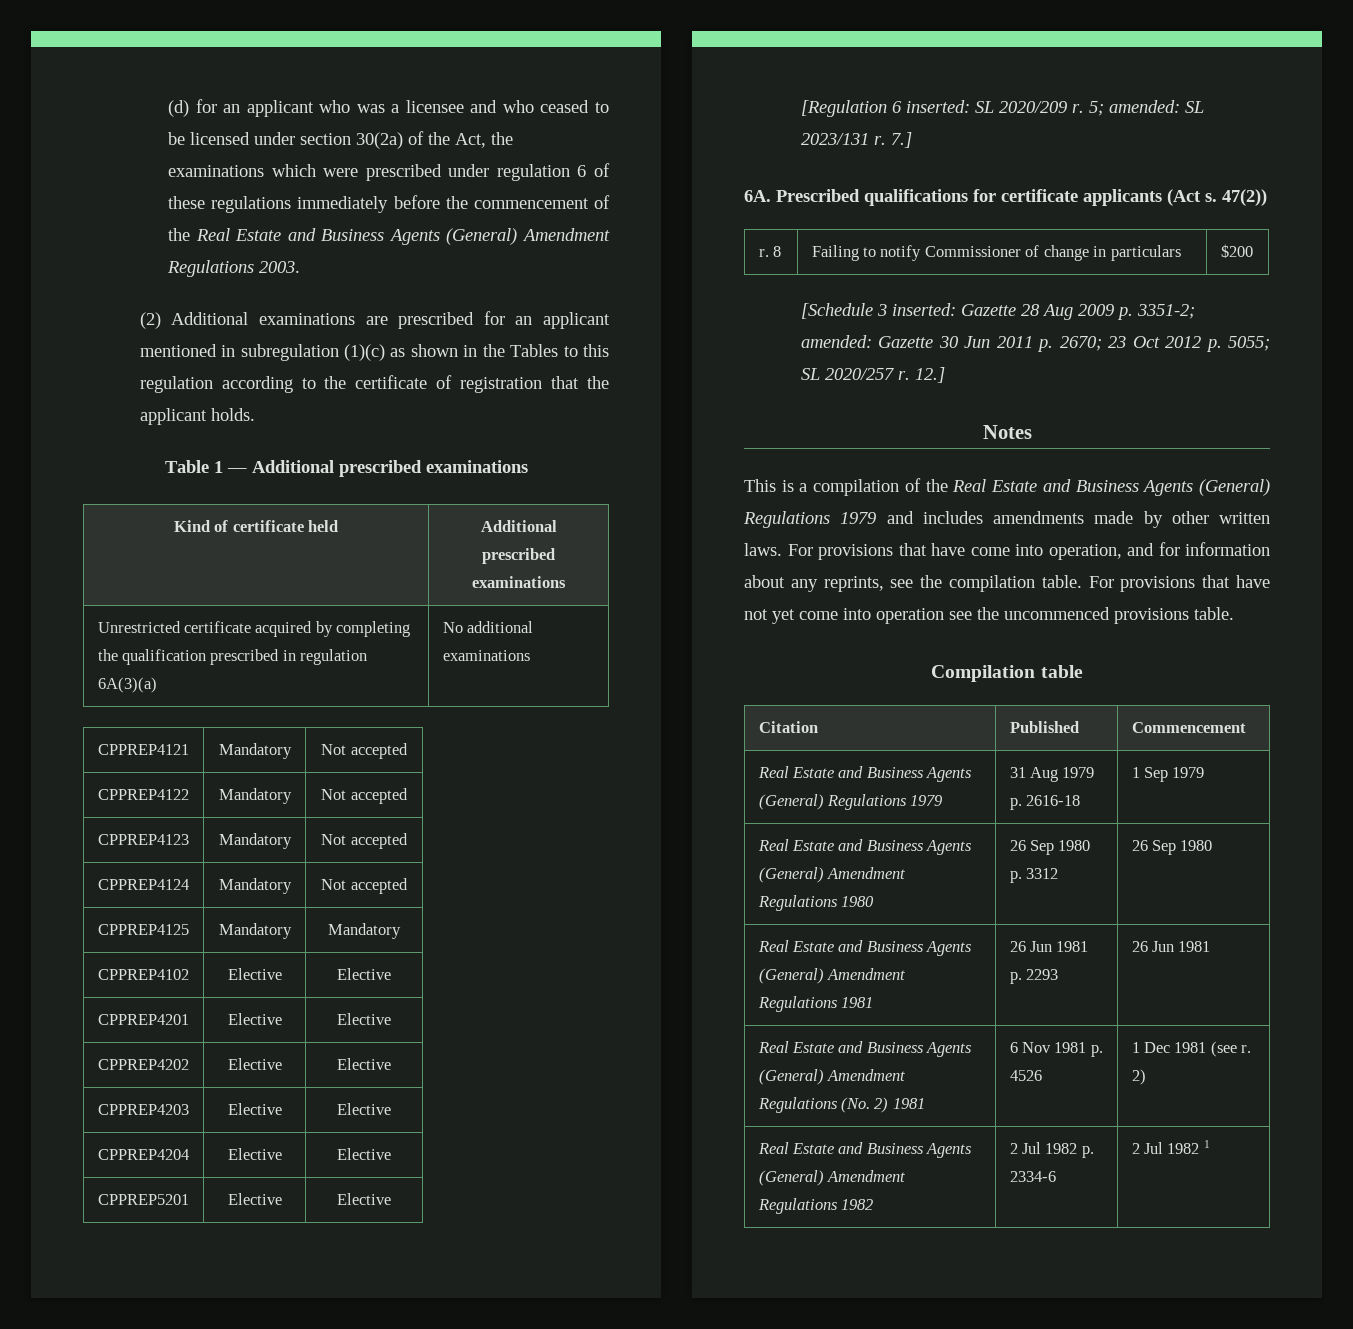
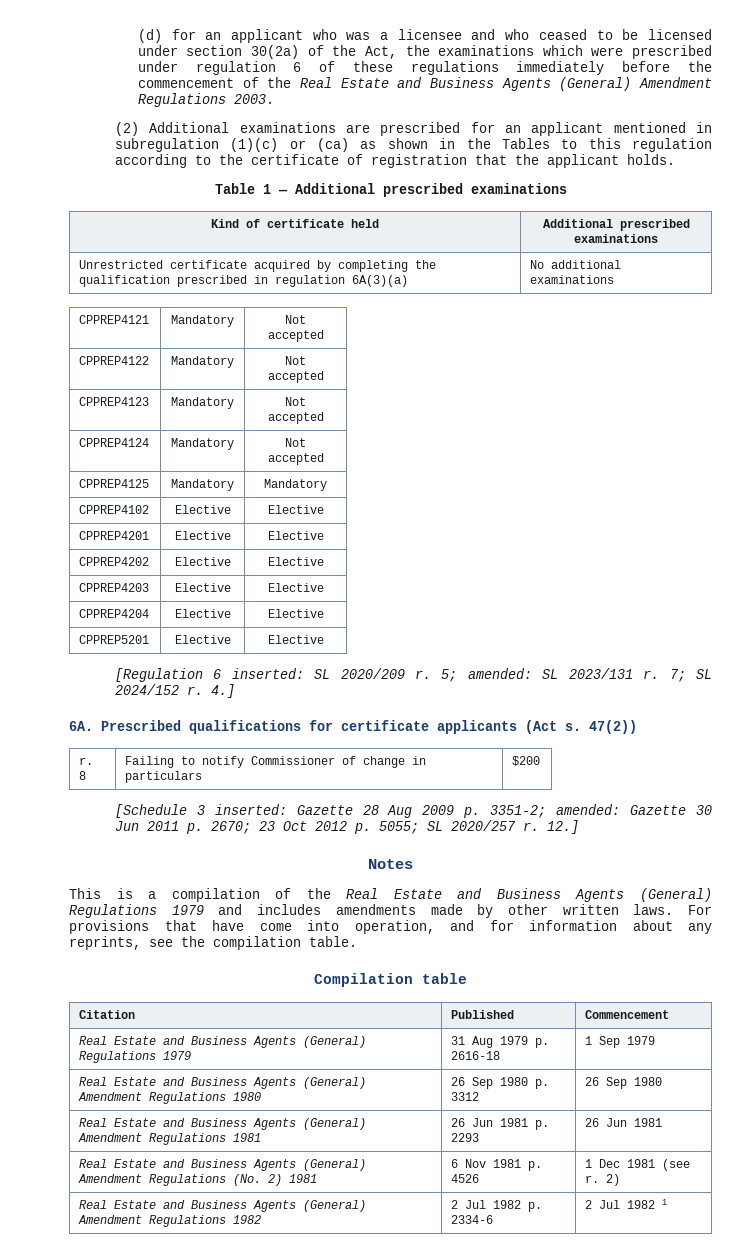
(385, 352) none -> [289,138,350,152] or (ca)
[890,132,912,148] 7.] -> [669,669,712,682] [114,684,235,698] 7; SL 2024/152 r. 4.]
[1088,575,1270,592] [744,607,1234,624] For provisions that have not yet come into operation see the uncommenced provisions table. -> (357, 941) none

